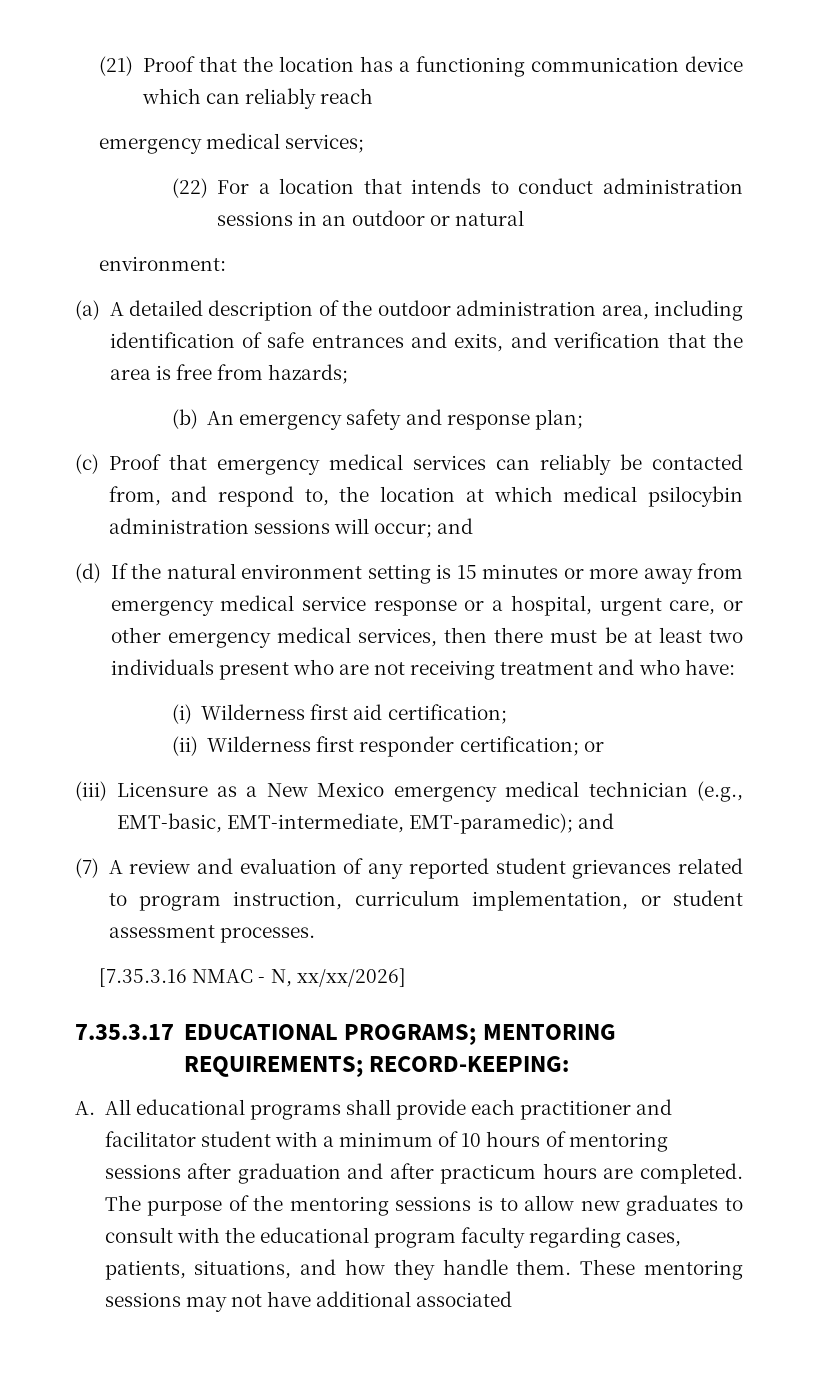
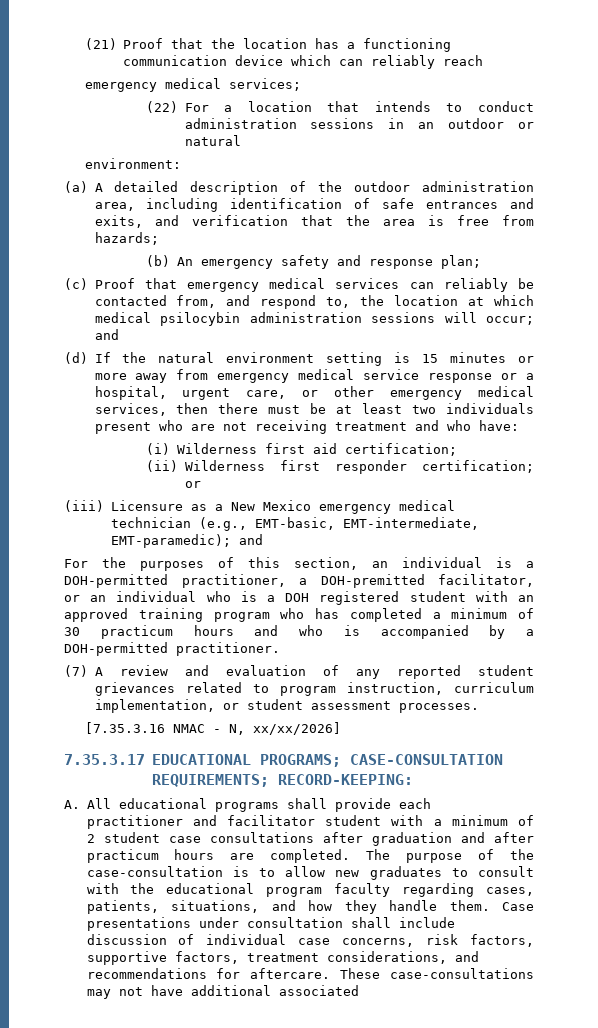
(614, 821) none -> [64,557,534,571] [64,574,534,588] [64,591,534,605] [64,608,534,622] [64,625,534,639] [64,642,280,656] // For the purposes of this section, an individual is a DOH-permitted practitioner, a DOH-premitted facilitator, or an individual who is a DOH registered student with an approved training program who has completed a minimum of 30 practicum hours and who is accompanied by a DOH-permitted practitioner.
[482,1024,616,1040] MENTORING -> [349,754,503,765] CASE-CONSULTATION
[461,1131,668,1152] [104,1164,181,1179] 10 hours of mentoring sessions -> [86,832,314,843] 2 student case consultations
[289,1196,472,1216] mentoring sessions -> [86,866,223,877] case-consultation
[580,1259,743,1280] [104,1292,181,1307] These mentoring sessions -> [502,902,534,911] [86,917,455,931] [86,934,534,947] [86,951,479,965] [86,968,534,979] Case presentations under consultation shall include discussion of individual case concerns, risk factors, supportive factors, treatment considerations, and recommendations for aftercare. These case-consultations

